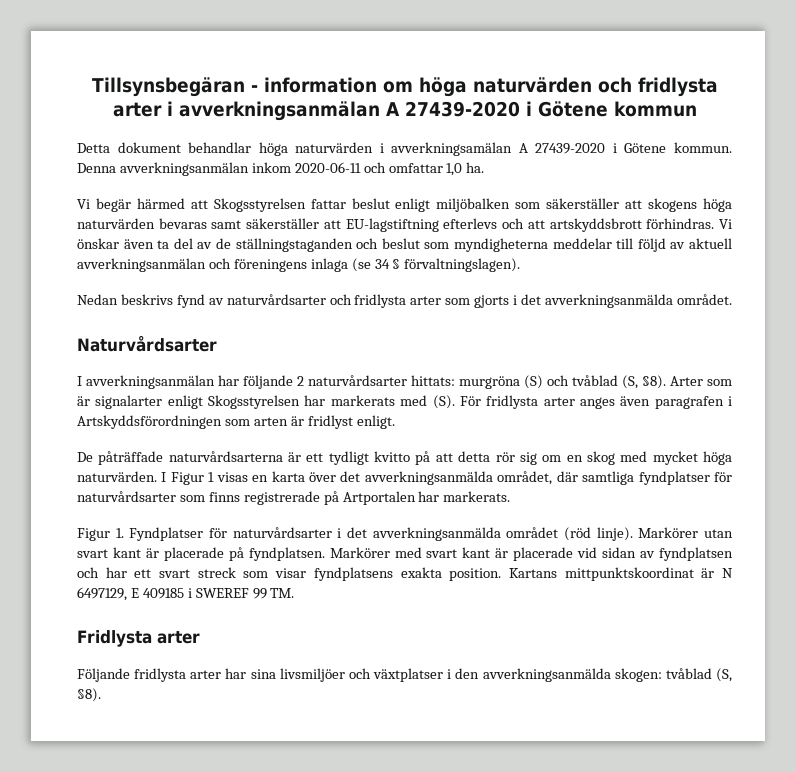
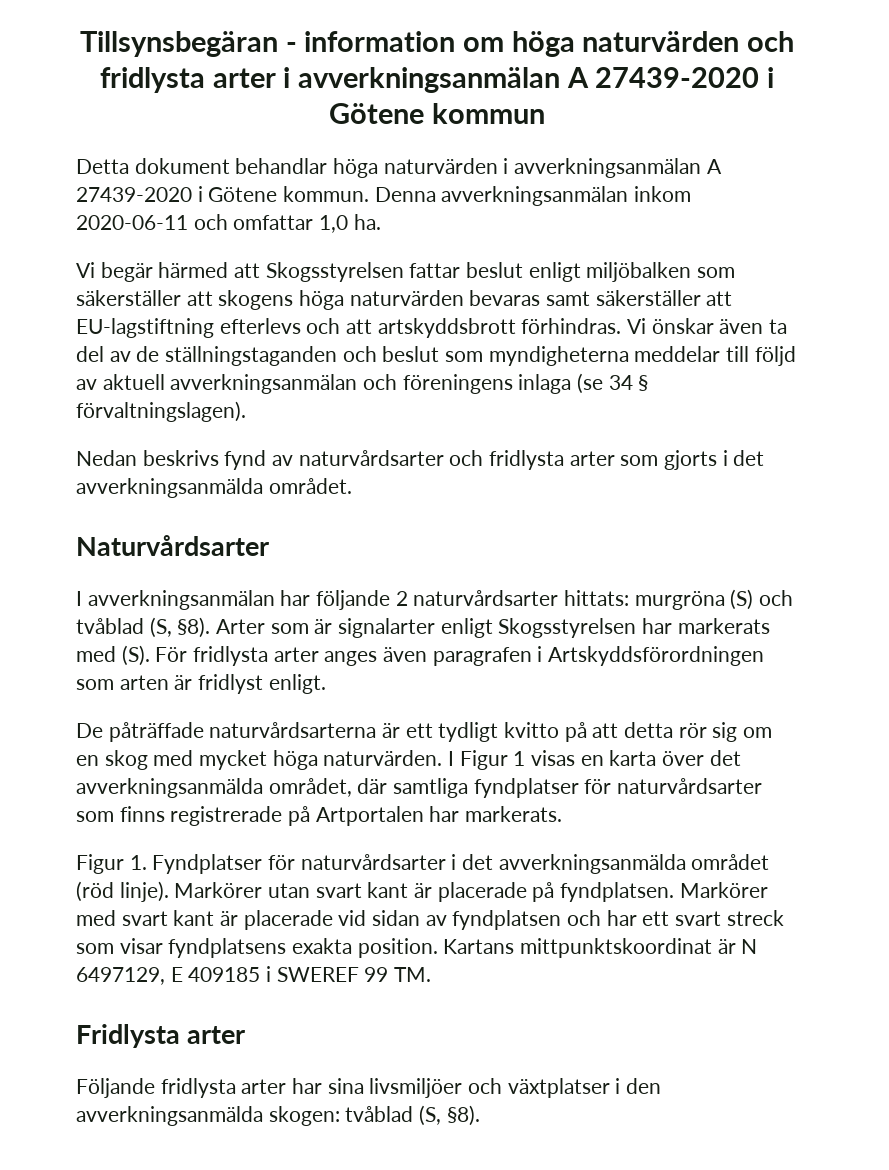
[391,142,513,156] avverkningsamälan -> [514,158,702,178] avverkningsanmälan

